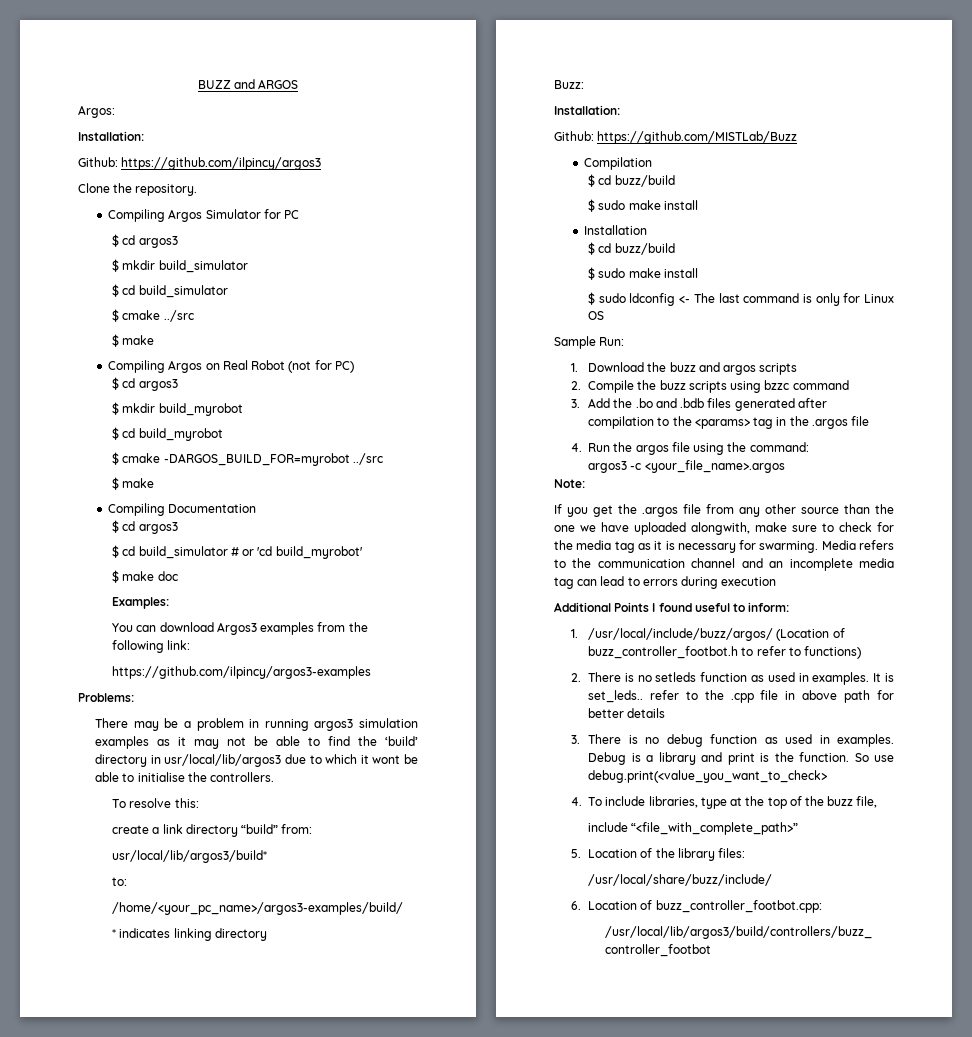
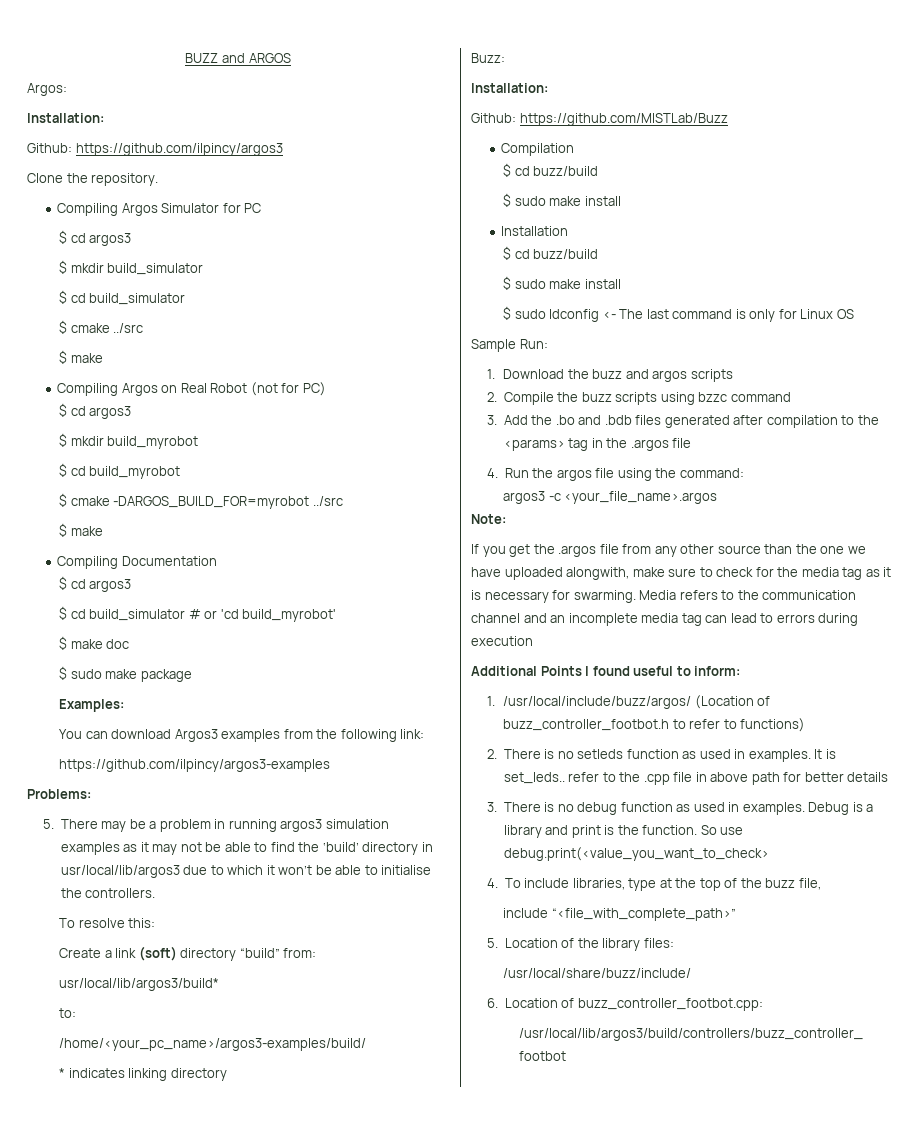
(178, 576) none -> [59,666,192,682] // $ sudo make package
(134, 697) none -> [43,819,55,829] 5.
[372,755,401,764] wont -> [278,865,313,875] won’t
[112,825,150,834] create -> [59,948,102,958] Create
(183, 829) none -> [138,946,177,961] (soft)

